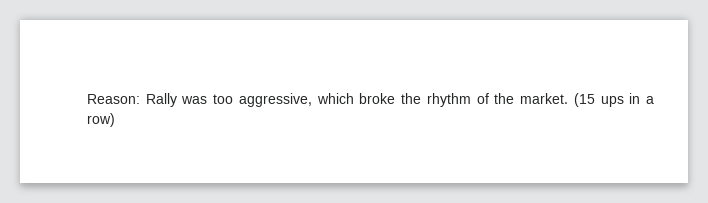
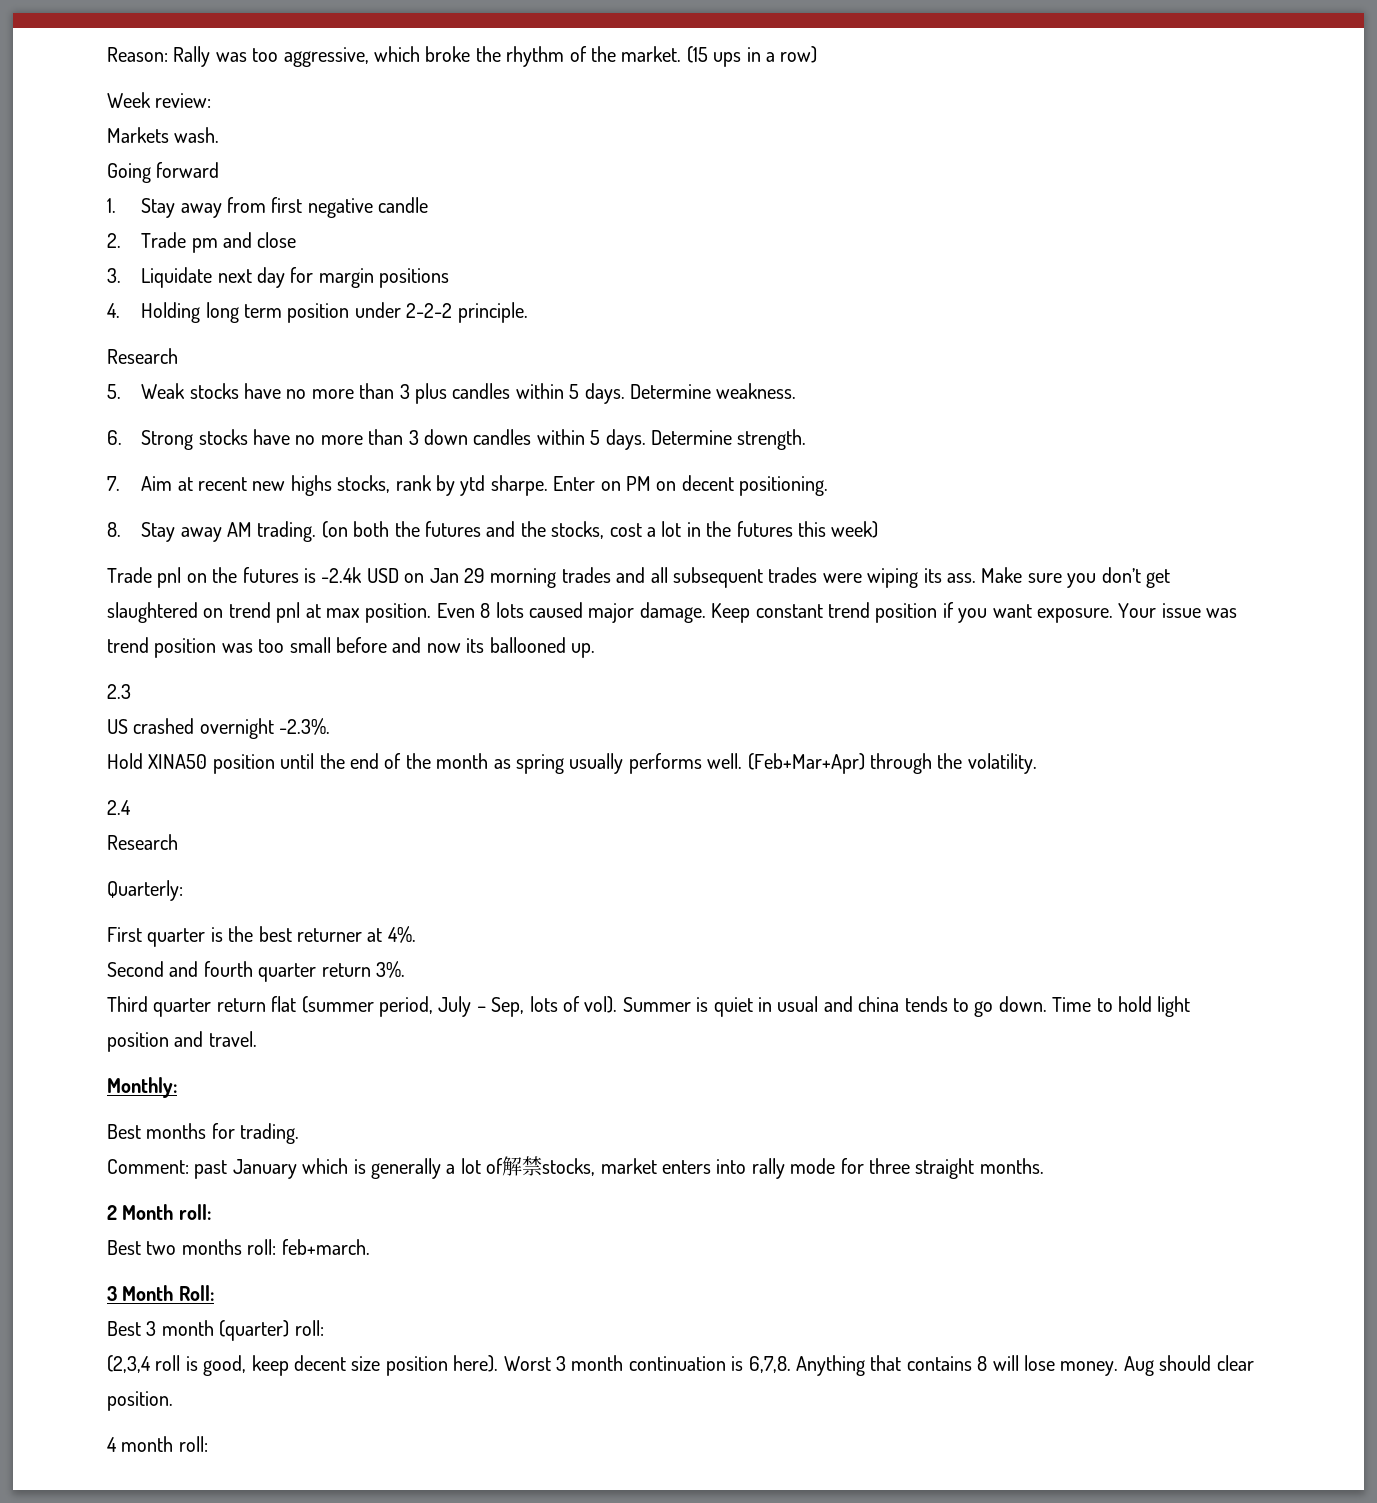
(115, 120) none -> [107,92,212,108] [107,127,220,143] [107,162,220,183] [107,197,429,218] [107,232,297,253] [107,267,450,288] [107,302,528,323] [107,348,178,364] [107,383,797,404] [107,429,807,450] [107,475,829,496] [107,521,879,542] [107,567,1170,588] [107,602,1238,623] [107,637,595,658] [107,684,131,699] [107,718,331,739] [107,753,1037,774] [107,800,131,815] [107,834,178,850] [107,880,183,901] [107,926,416,947] [107,961,405,982] [107,996,1191,1017] [107,1031,257,1052] [107,1077,177,1098] [107,1123,300,1144] [107,1156,1044,1179] [107,1204,211,1220] [107,1239,370,1255] [107,1285,214,1301] [107,1320,324,1341] [107,1355,1254,1376] [107,1391,173,1411] [107,1436,208,1452] // Week review: // Markets wash. // Going forward // 1. Stay away from first negative candle // 2. Trade pm and close // 3. Liquidate next day for margin positions // 4. Holding long term position under 2-2-2 principle. // Research // 5. Weak stocks have no more than 3 plus candles within 5 days. Determine weakness. // 6. Strong stocks have no more than 3 down candles within 5 days. Determine strength. // 7. Aim at recent new highs stocks, rank by ytd sharpe. Enter on PM on decent positioning. // 8. Stay away AM trading. (on both the futures and the stocks, cost a lot in the futures this week) // Trade pnl on the futures is -2.4k USD on Jan 29 morning trades and all subsequent trades were wiping its ass. Make sure you don’t get slaughtered on trend pnl at max position. Even 8 lots caused major damage. Keep constant trend position if you want exposure. Your issue was trend position was too small before and now its ballooned up. // 2.3 // US crashed overnight -2.3%. // Hold XINA50 position until the end of the month as spring usually performs well. (Feb+Mar+Apr) through the volatility. // 2.4 // Research // Quarterly: // First quarter is the best returner at 4%. // Second and fourth quarter return 3%. // Third quarter return flat (summer period, July – Sep, lots of vol). Summer is quiet in usual and china tends to go down. Time to hold light position and travel. // Monthly: // Best months for trading. // Comment: past January which is generally a lot of解禁stocks, market enters into rally mode for three straight months. // 2 Month roll: // Best two months roll: feb+march. // 3 Month Roll: // Best 3 month (quarter) roll: // (2,3,4 roll is good, keep decent size position here). Worst 3 month continuation is 6,7,8. Anything that contains 8 will lose money. Aug should clear position. // 4 month roll:

